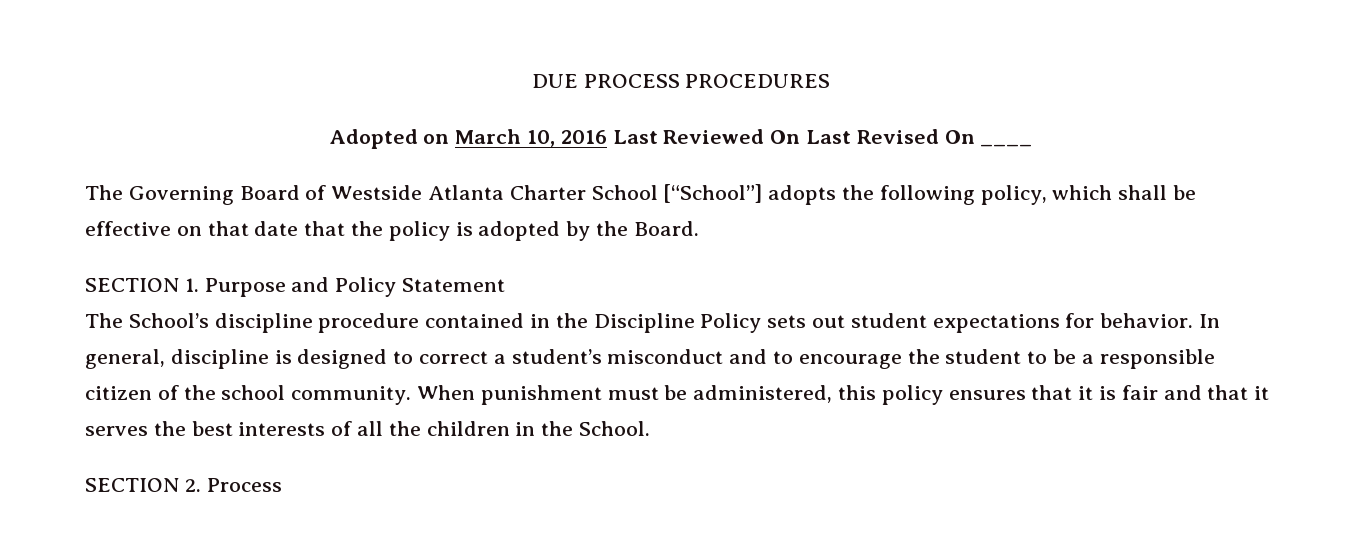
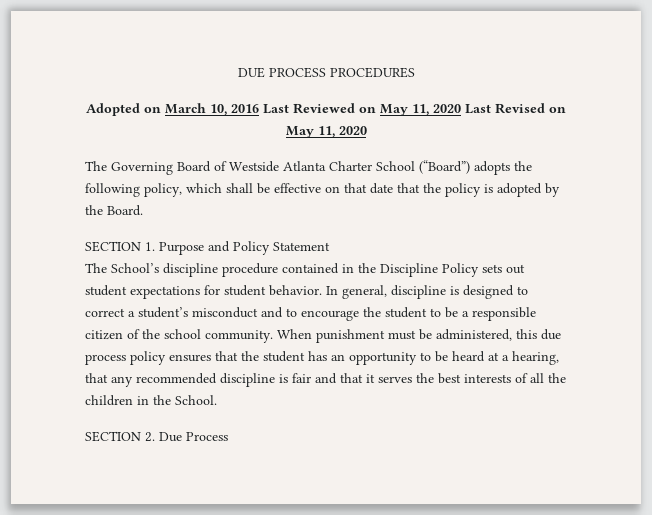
[770,129,975,144] [980,144,1033,147] On Last Revised On ____ -> [359,103,566,116] [285,126,367,138] on May 11, 2020 Last Revised on May 11, 2020
[663,184,763,203] [“School”] -> [419,160,470,174] (“Board”)
(1095, 320) none -> [224,285,266,296] student
(877, 392) none -> [541,329,561,340] [85,354,126,365] due process
[1078,386,1094,400] it -> [241,351,559,365] [85,373,275,387] the student has an opportunity to be heard at a hearing, that any recommended discipline
(201, 485) none -> [159,432,182,442] Due

